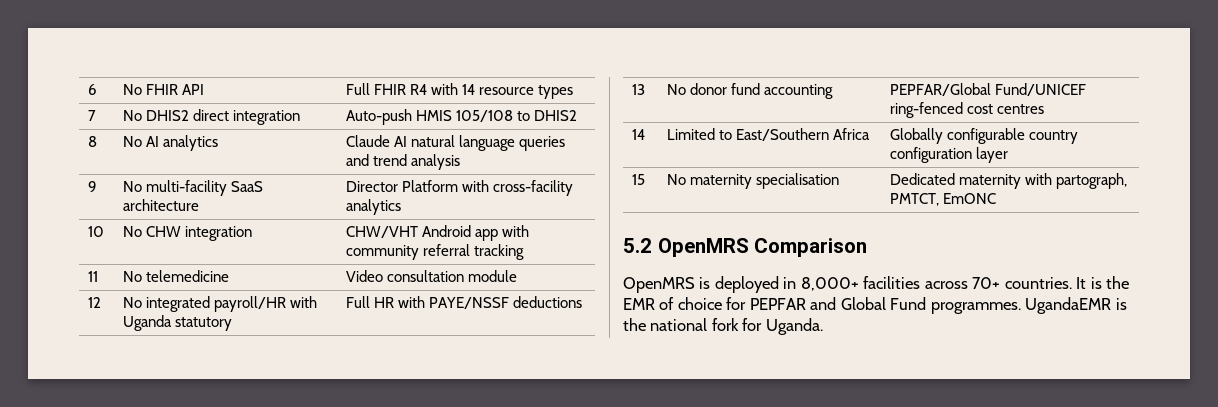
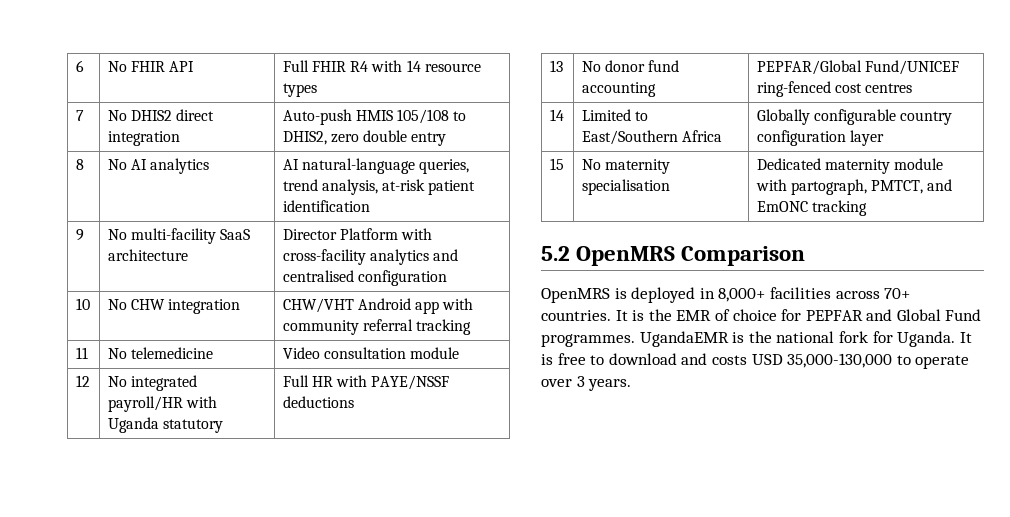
[534,110,578,121] DHIS2 -> [282,130,447,146] DHIS2, zero double entry
[346,135,566,151] [346,154,461,170] Claude AI natural language queries and trend analysis -> [282,158,470,174] [282,179,476,195] [282,200,370,212] AI natural-language queries, trend analysis, at-risk patient identification
(402, 207) none -> [433,249,459,261] [282,270,448,286] and centralised configuration
(1022, 181) none -> [894,158,944,170] module
(940, 199) none -> [927,179,953,191] and
(997, 198) none -> [812,200,868,216] tracking
(823, 326) none -> [959,332,972,343] [541,353,970,369] [541,376,632,391] It is free to download and costs USD 35,000-130,000 to operate over 3 years.

